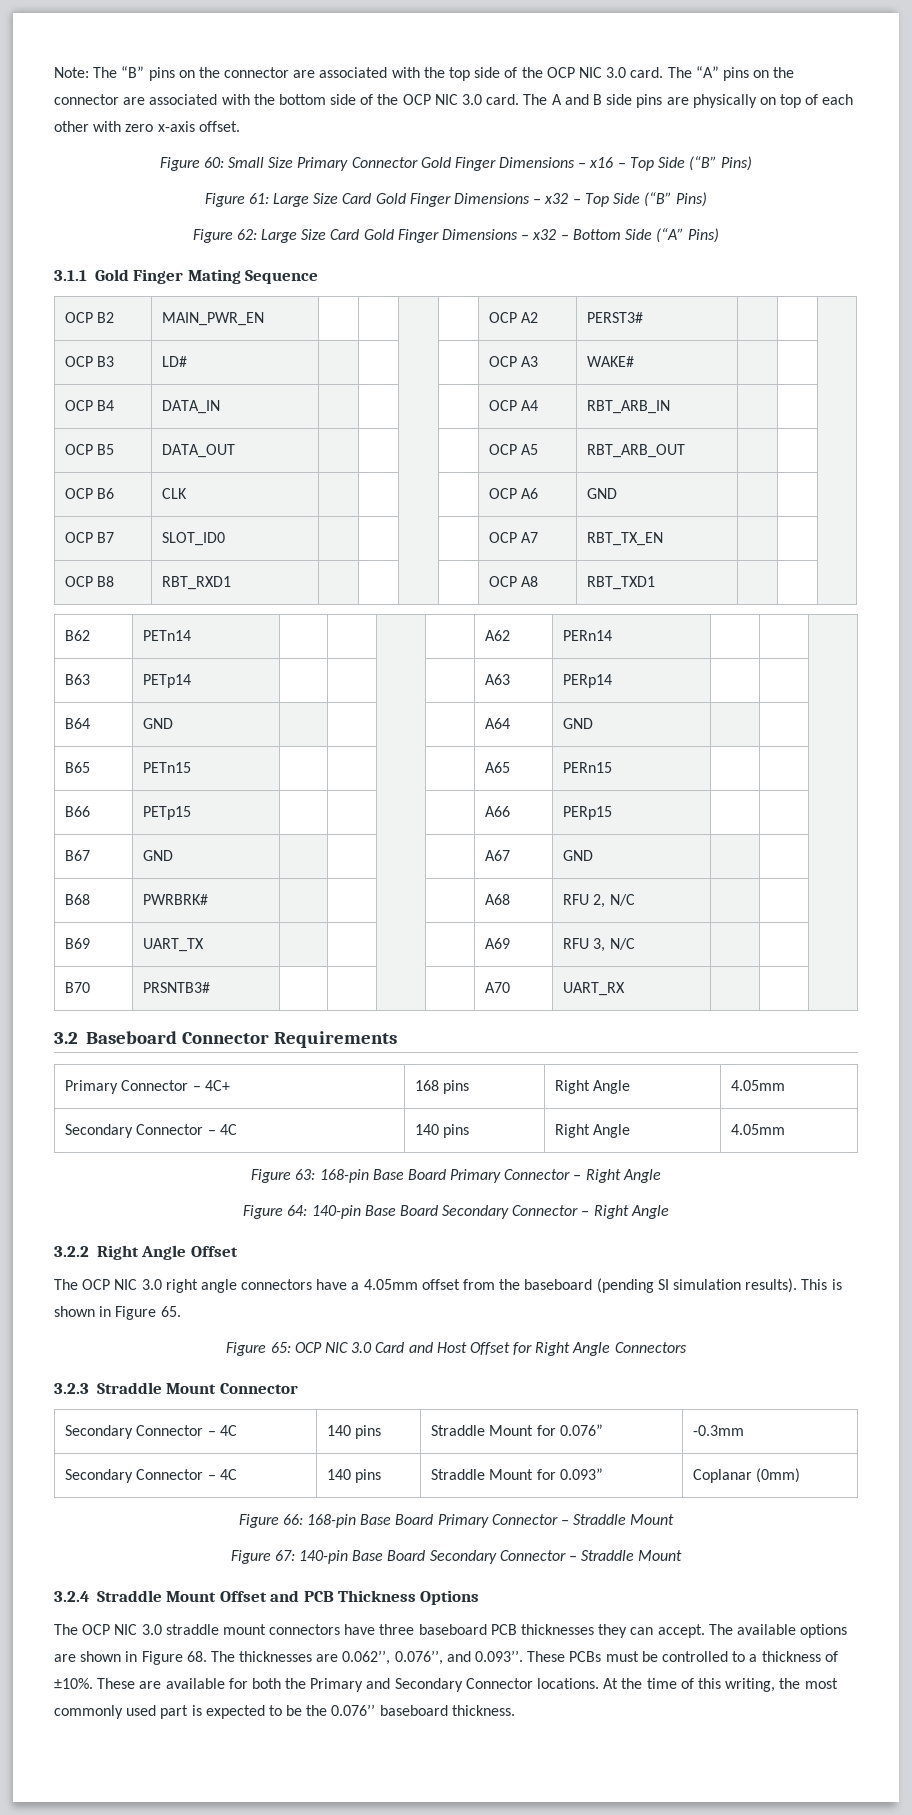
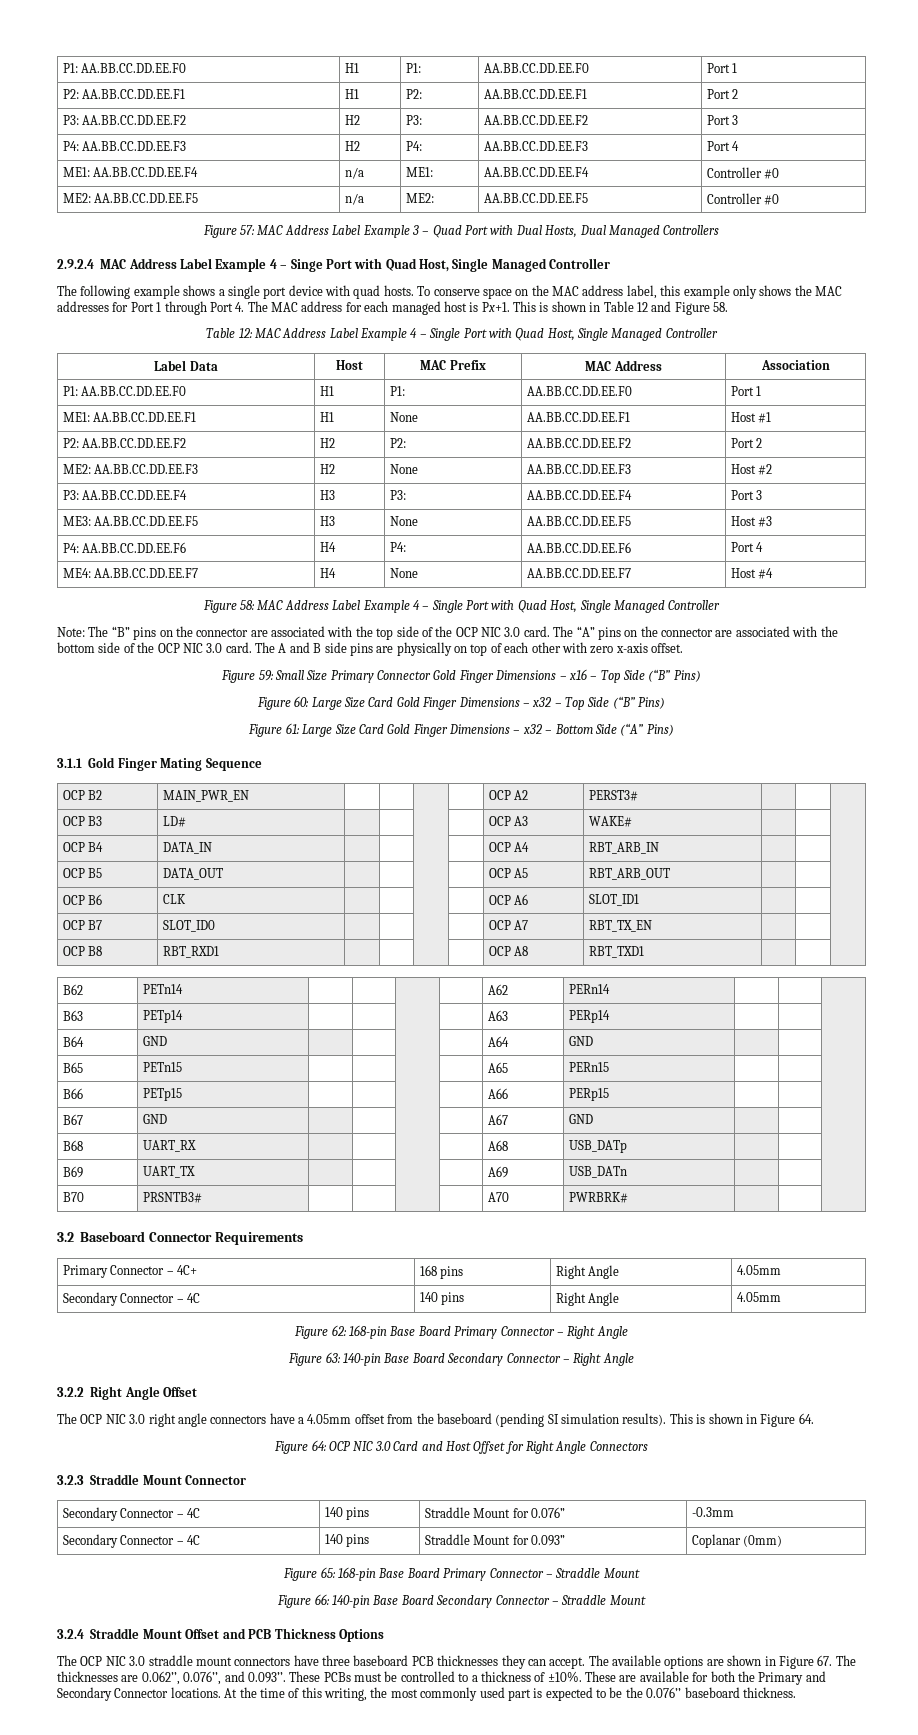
(54, 72) none -> [63,63,187,73] [345,63,360,73] [406,63,422,73] [484,63,590,73] [707,63,738,73] [63,89,186,99] [345,89,360,99] [406,89,423,99] [484,89,588,99] [707,89,739,99] [63,115,187,125] [345,115,361,125] [406,115,423,125] [484,115,589,125] [707,115,739,125] [63,141,187,151] [345,141,361,151] [406,141,423,151] [484,141,589,151] [707,141,740,151] [63,167,199,177] [345,167,365,179] [406,167,434,177] [484,167,590,177] [707,167,780,179] [63,193,199,203] [345,193,365,205] [406,193,435,203] [484,193,589,203] [707,193,780,205] [202,225,720,238] [57,258,611,272] [57,285,842,299] [57,301,728,315] [206,328,718,341] [154,360,218,371] [336,360,363,370] [420,360,486,370] [585,360,662,371] [760,360,830,370] [63,386,187,396] [320,386,335,396] [390,386,406,396] [527,386,633,396] [731,386,762,396] [63,412,197,422] [320,412,335,422] [390,412,419,422] [527,412,631,422] [731,412,772,423] [63,438,187,448] [320,438,336,448] [390,438,407,448] [527,438,632,448] [731,438,763,448] [63,464,199,474] [320,464,336,474] [390,464,419,474] [527,464,632,474] [731,464,773,475] [63,490,188,500] [320,490,336,500] [390,490,407,500] [527,490,633,500] [731,490,763,500] [63,516,199,526] [320,516,336,526] [390,516,419,526] [527,516,632,526] [731,516,773,527] [63,542,187,553] [320,542,337,552] [390,542,407,552] [527,542,632,553] [731,542,764,552] [63,568,199,578] [320,568,337,578] [390,568,419,578] [527,568,632,578] [731,568,774,579] [202,600,721,613] P1: AA.BB.CC.DD.EE.F0 | H1 | P1: | AA.BB.CC.DD.EE.F0 | Port 1 // P2: AA.BB.CC.DD.EE.F1 | H1 | P2: | AA.BB.CC.DD.EE.F1 | Port 2 // P3: AA.BB.CC.DD.EE.F2 | H2 | P3: | AA.BB.CC.DD.EE.F2 | Port 3 // P4: AA.BB.CC.DD.EE.F3 | H2 | P4: | AA.BB.CC.DD.EE.F3 | Port 4 // ME1: AA.BB.CC.DD.EE.F4 | n/a | ME1: | AA.BB.CC.DD.EE.F4 | Controller #0 // ME2: AA.BB.CC.DD.EE.F5 | n/a | ME2: | AA.BB.CC.DD.EE.F5 | Controller #0 // Figure 57: MAC Address Label Example 3 – Quad Port with Dual Hosts, Dual Managed Controllers // 2.9.2.4 MAC Address Label Example 4 – Singe Port with Quad Host, Single Managed Controller // The following example shows a single port device with quad hosts. To conserve space on the MAC address label, this example only shows the MAC addresses for Port 1 through Port 4. The MAC address for each managed host is Px+1. This is shown in Table 12 and Figure 58. // Table 12: MAC Address Label Example 4 – Single Port with Quad Host, Single Managed Controller // Label Data | Host | MAC Prefix | MAC Address | Association // P1: AA.BB.CC.DD.EE.F0 | H1 | P1: | AA.BB.CC.DD.EE.F0 | Port 1 // ME1: AA.BB.CC.DD.EE.F1 | H1 | None | AA.BB.CC.DD.EE.F1 | Host #1 // P2: AA.BB.CC.DD.EE.F2 | H2 | P2: | AA.BB.CC.DD.EE.F2 | Port 2 // ME2: AA.BB.CC.DD.EE.F3 | H2 | None | AA.BB.CC.DD.EE.F3 | Host #2 // P3: AA.BB.CC.DD.EE.F4 | H3 | P3: | AA.BB.CC.DD.EE.F4 | Port 3 // ME3: AA.BB.CC.DD.EE.F5 | H3 | None | AA.BB.CC.DD.EE.F5 | Host #3 // P4: AA.BB.CC.DD.EE.F6 | H4 | P4: | AA.BB.CC.DD.EE.F6 | Port 4 // ME4: AA.BB.CC.DD.EE.F7 | H4 | None | AA.BB.CC.DD.EE.F7 | Host #4 // Figure 58: MAC Address Label Example 4 – Single Port with Quad Host, Single Managed Controller //
[203,157,224,168] 60: -> [258,670,274,681] 59:
[248,193,269,204] 61: -> [294,696,310,707] 60:
[236,229,257,240] 62: -> [285,723,300,734] 61:
[587,488,618,499] GND -> [589,894,640,906] SLOT_ID1
[143,894,209,905] PWRBRK# -> [143,1140,197,1152] UART_RX
[563,894,635,908] RFU 2, N/C -> [569,1140,628,1153] USB_DATp
[563,938,635,952] RFU 3, N/C -> [569,1166,628,1178] USB_DATn
[563,982,626,996] UART_RX -> [569,1192,629,1203] PWRBRK#
[295,1169,316,1180] 63: -> [331,1325,347,1336] 62:
[287,1205,308,1216] 64: -> [325,1352,341,1363] 63:
[160,1306,181,1317] [226,1342,291,1356] 65. // Figure 65: -> [798,1413,814,1424] [274,1440,327,1454] 64. // Figure 64:
[282,1514,303,1525] 66: -> [320,1567,336,1578] 65:
[274,1550,295,1561] 67: -> [314,1594,330,1605] 66:
[186,1651,207,1662] 68. -> [817,1655,833,1666] 67.

